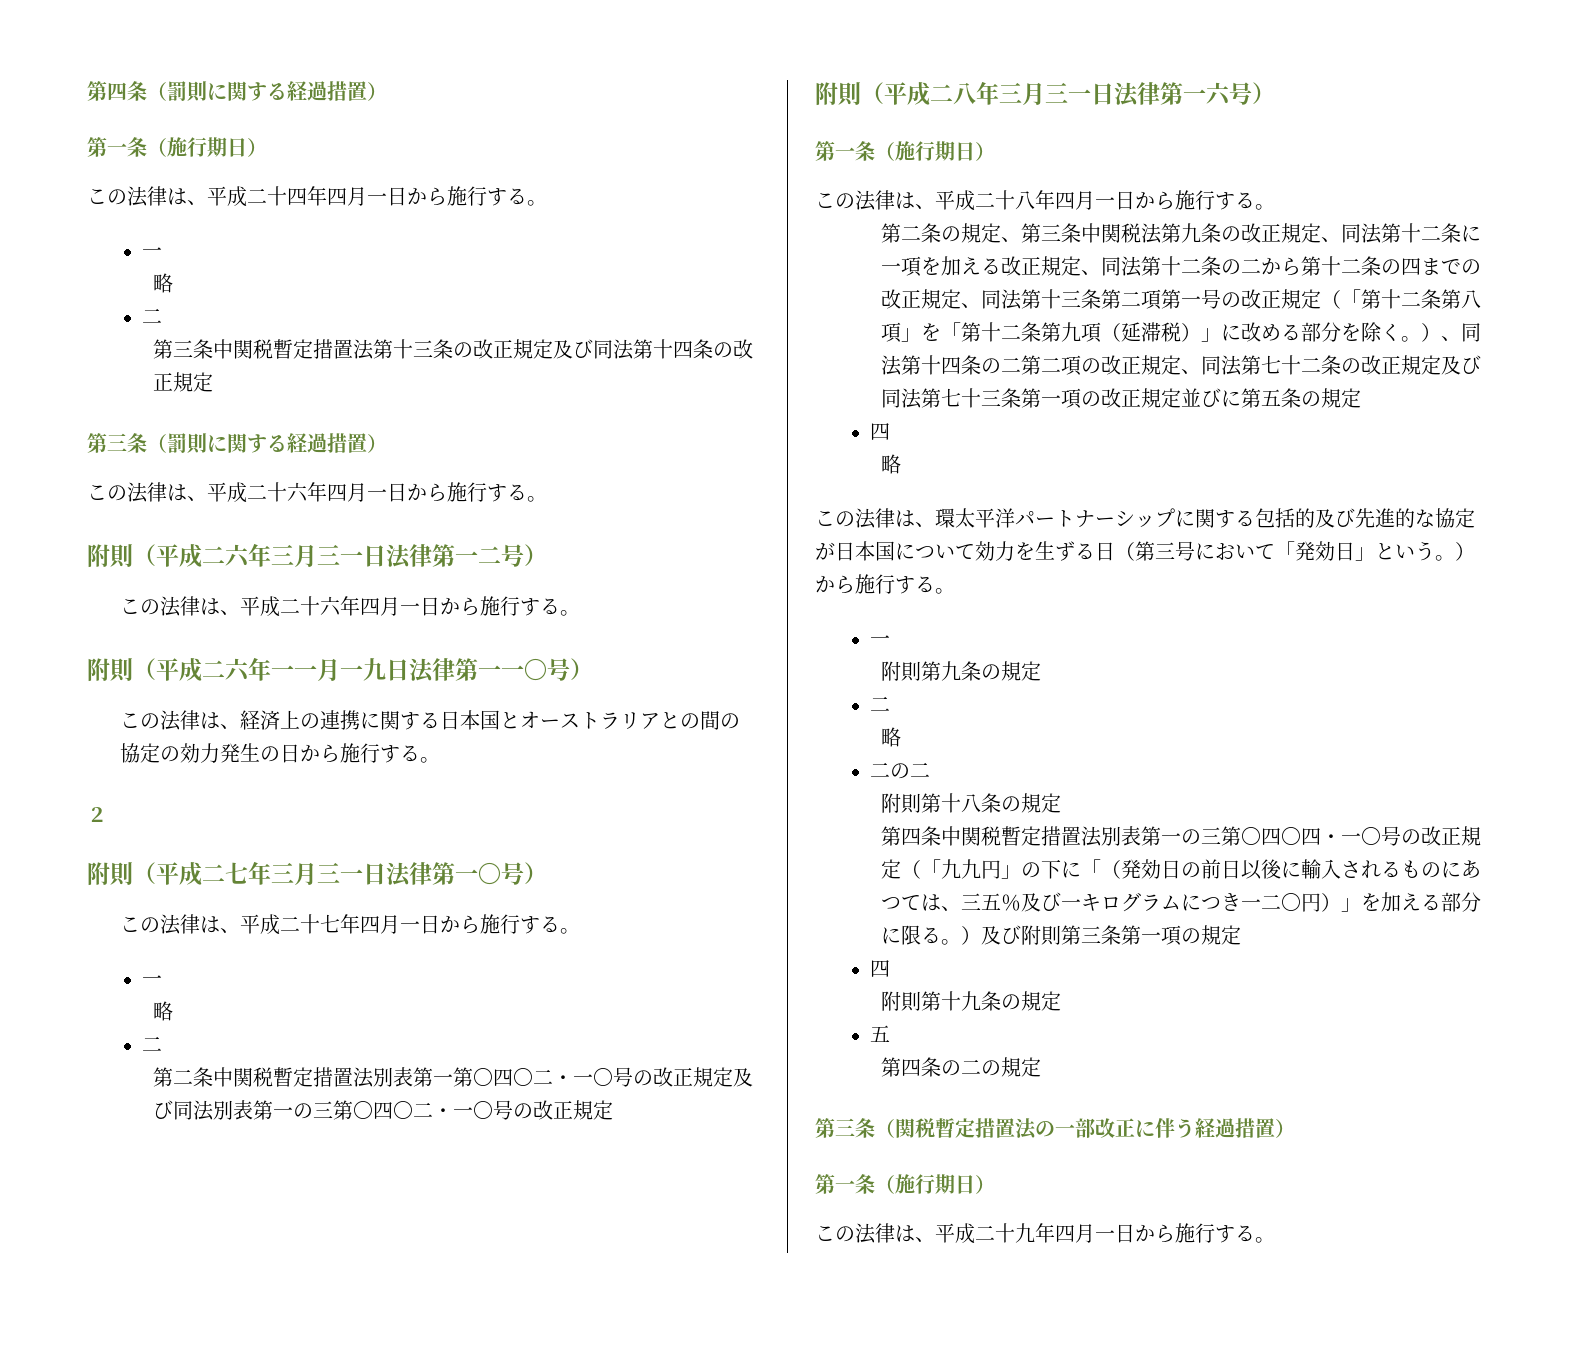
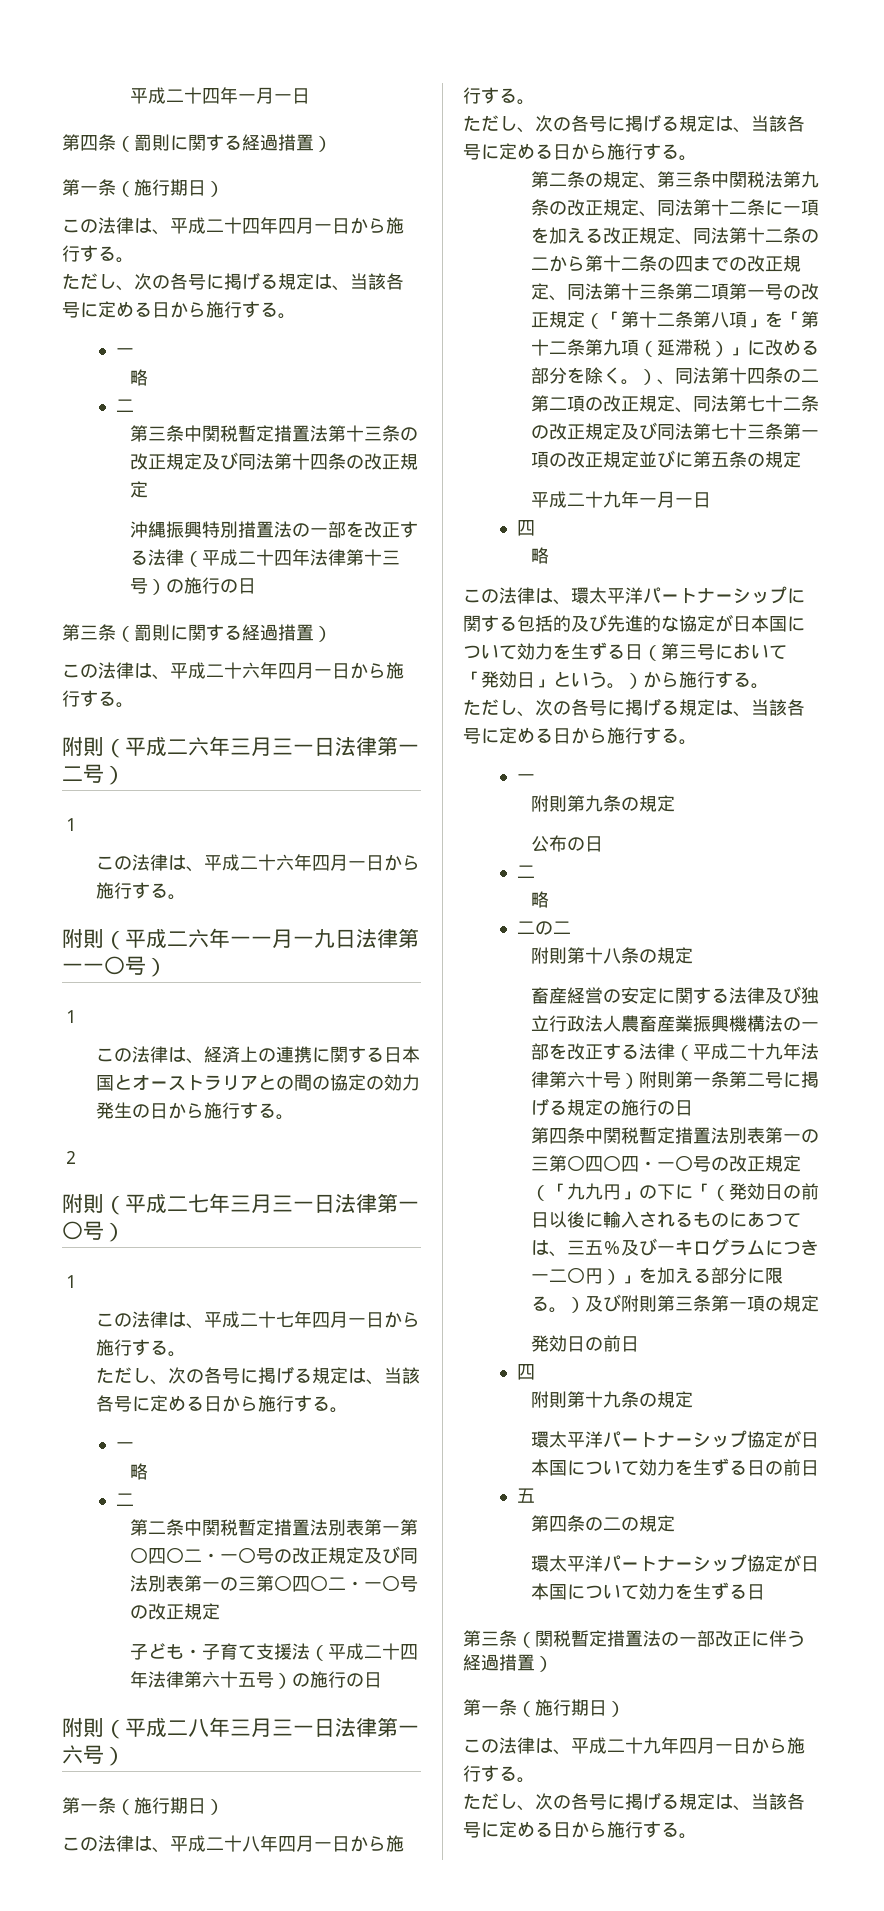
(87, 91) none -> [129,87,310,104] 平成二十四年一月一日 //
(547, 203) none -> [62,272,404,291] [62,301,296,319] // ただし、次の各号に掲げる規定は、当該各号に定める日から施行する。
(214, 382) none -> [129,521,418,538] [129,549,400,567] [129,577,256,595] // 沖縄振興特別措置法の一部を改正する法律（平成二十四年法律第十三号）の施行の日
(547, 555) none -> [62,818,80,831] // １
(593, 669) none -> [62,1010,80,1023] // １
(547, 873) none -> [62,1275,80,1288] // １
(581, 931) none -> [95,1366,420,1385] [95,1395,348,1413] // ただし、次の各号に掲げる規定は、当該各号に定める日から施行する。
(614, 1110) none -> [129,1643,418,1661] [129,1671,382,1689] // 子ども・子育て支援法（平成二十四年法律第六十五号）の施行の日
(1275, 207) none -> [463,114,805,133] [463,143,697,161] // ただし、次の各号に掲げる規定は、当該各号に定める日から施行する。
(1362, 398) none -> [530,491,711,508] // 平成二十九年一月一日
(955, 591) none -> [463,698,805,717] [463,727,697,745] // ただし、次の各号に掲げる規定は、当該各号に定める日から施行する。
(1042, 671) none -> [530,835,603,852] // 公布の日
(1062, 803) none -> [530,986,819,1004] [530,1015,819,1032] [530,1043,819,1061] [530,1071,819,1089] [530,1098,693,1116] // 畜産経営の安定に関する法律及び独立行政法人農畜産業振興機構法の一部を改正する法律（平成二十九年法律第六十号）附則第一条第二号に掲げる規定の施行の日
(1242, 935) none -> [530,1335,639,1352] // 発効日の前日
(1062, 1001) none -> [530,1430,819,1448] [530,1458,819,1476] // 環太平洋パートナーシップ協定が日本国について効力を生ずる日の前日
(1042, 1067) none -> [530,1554,819,1572] [530,1582,765,1600] // 環太平洋パートナーシップ協定が日本国について効力を生ずる日
(1275, 1240) none -> [463,1792,805,1811] [463,1821,697,1839] // ただし、次の各号に掲げる規定は、当該各号に定める日から施行する。

